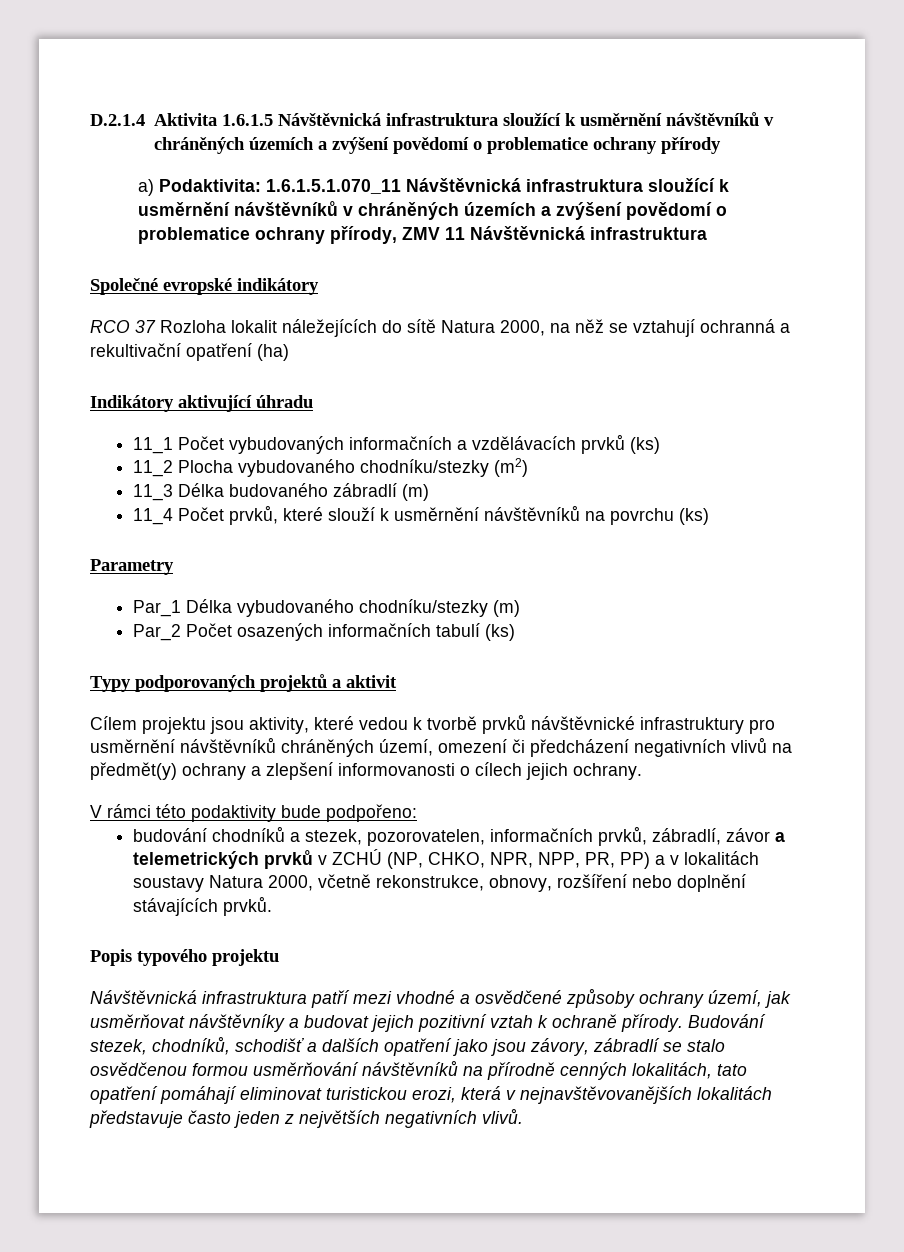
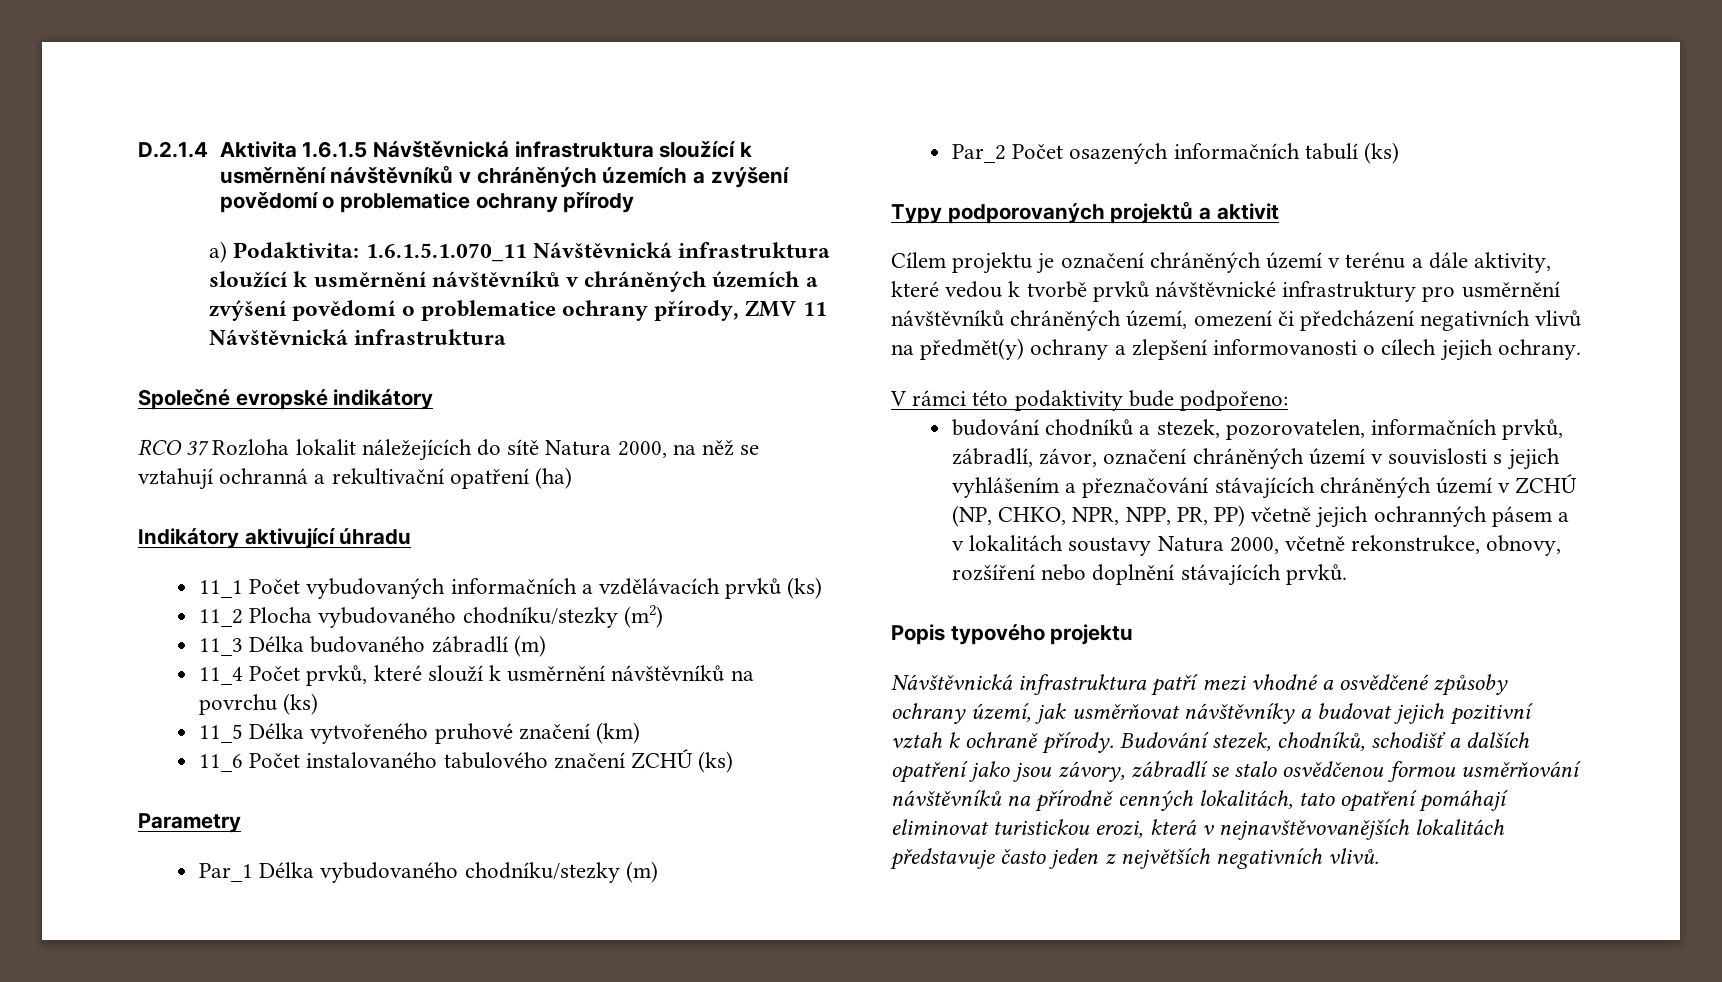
(710, 516) none -> [198,722,640,744] [198,749,734,773] // 11_5 Délka vytvořeného pruhové značení (km) // 11_6 Počet instalovaného tabulového značení ZCHÚ (ks)
[210,717,244,734] jsou -> [1036,252,1468,274] je označení chráněných území v terénu a dále
[726,828,786,842] [133,850,314,869] závor a telemetrických prvků -> [1039,448,1560,470] [951,477,1492,499] závor, označení chráněných území v souvislosti s jejich vyhlášením a přeznačování stávajících chráněných území
(651, 860) none -> [1251,506,1552,528] včetně jejich ochranných pásem

